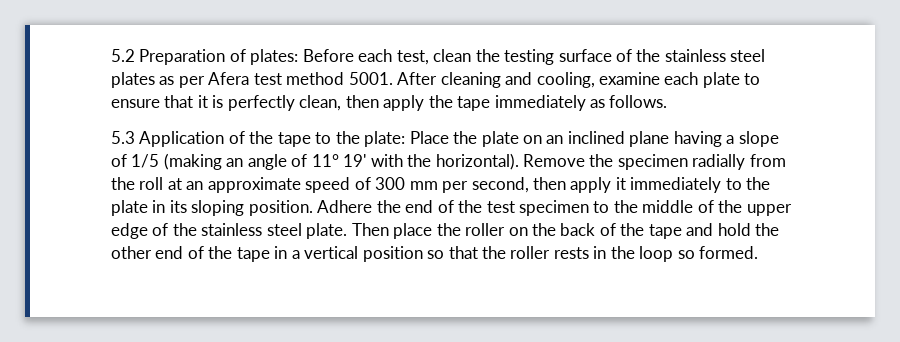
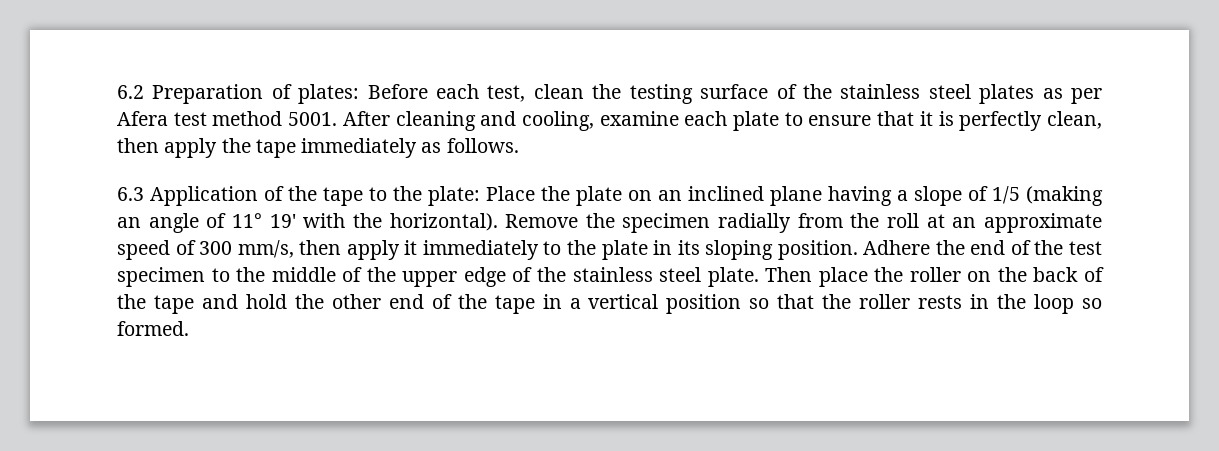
[111,49,135,62] 5.2 -> [117,85,144,99] 6.2
[111,131,135,144] 5.3 -> [117,187,144,201] 6.3
[409,177,529,193] mm per second, -> [237,240,294,258] mm/s,

